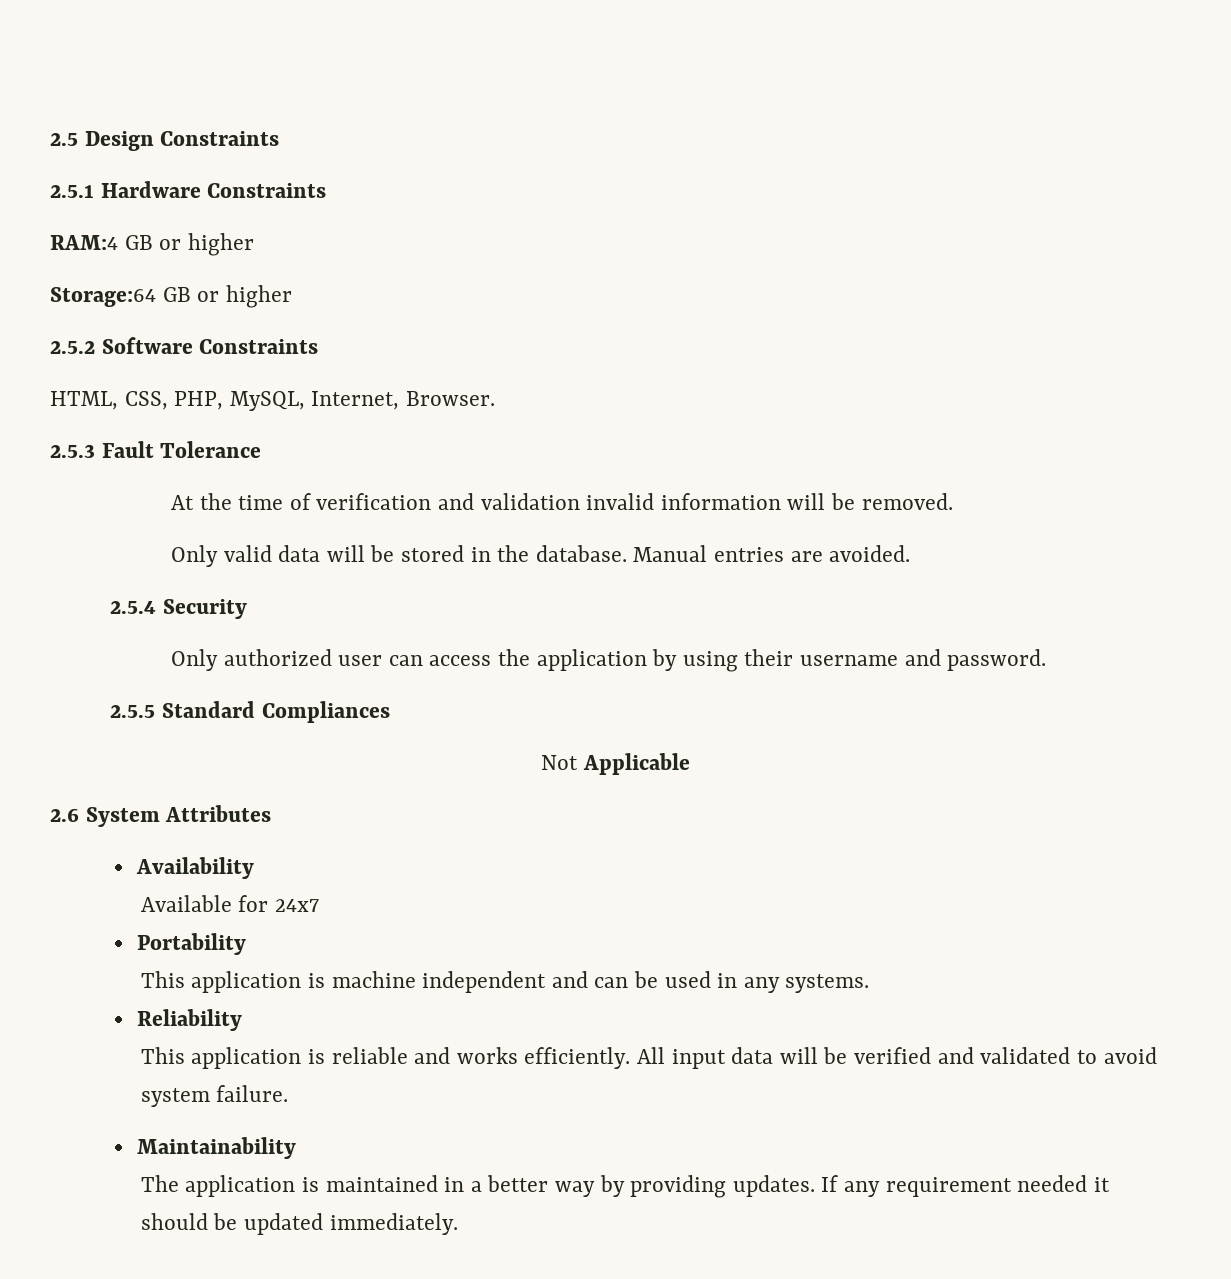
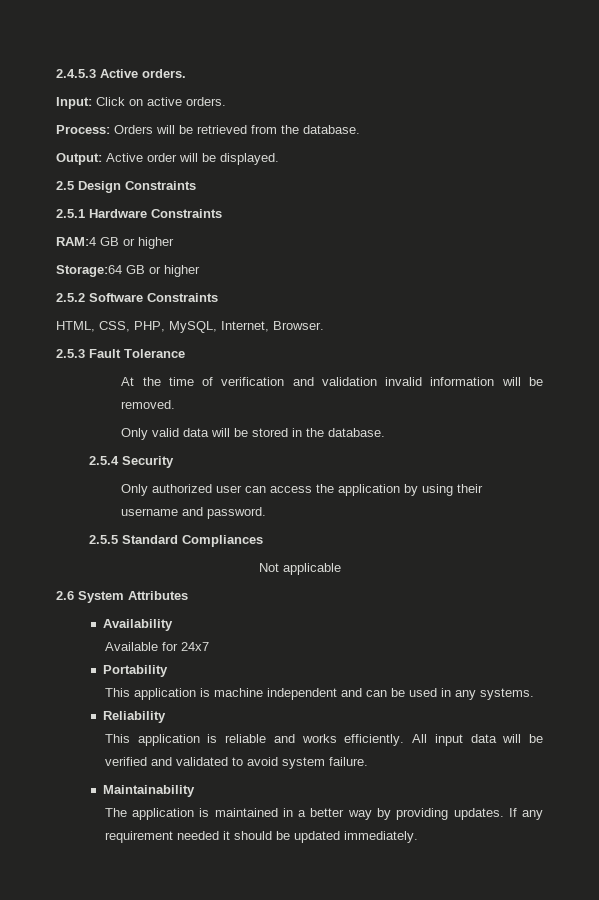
(50, 139) none -> [56,69,186,78] [56,97,226,109] [56,125,360,134] [56,153,279,165] 2.4.5.3 Active orders. // Input: Click on active orders. // Process: Orders will be retrieved from the database. // Output: Active order will be displayed. //
[633,545,911,562] Manual entries are avoided. -> (386, 432) none
[582,753,690,775] Applicable -> [282,563,341,575] applicable

